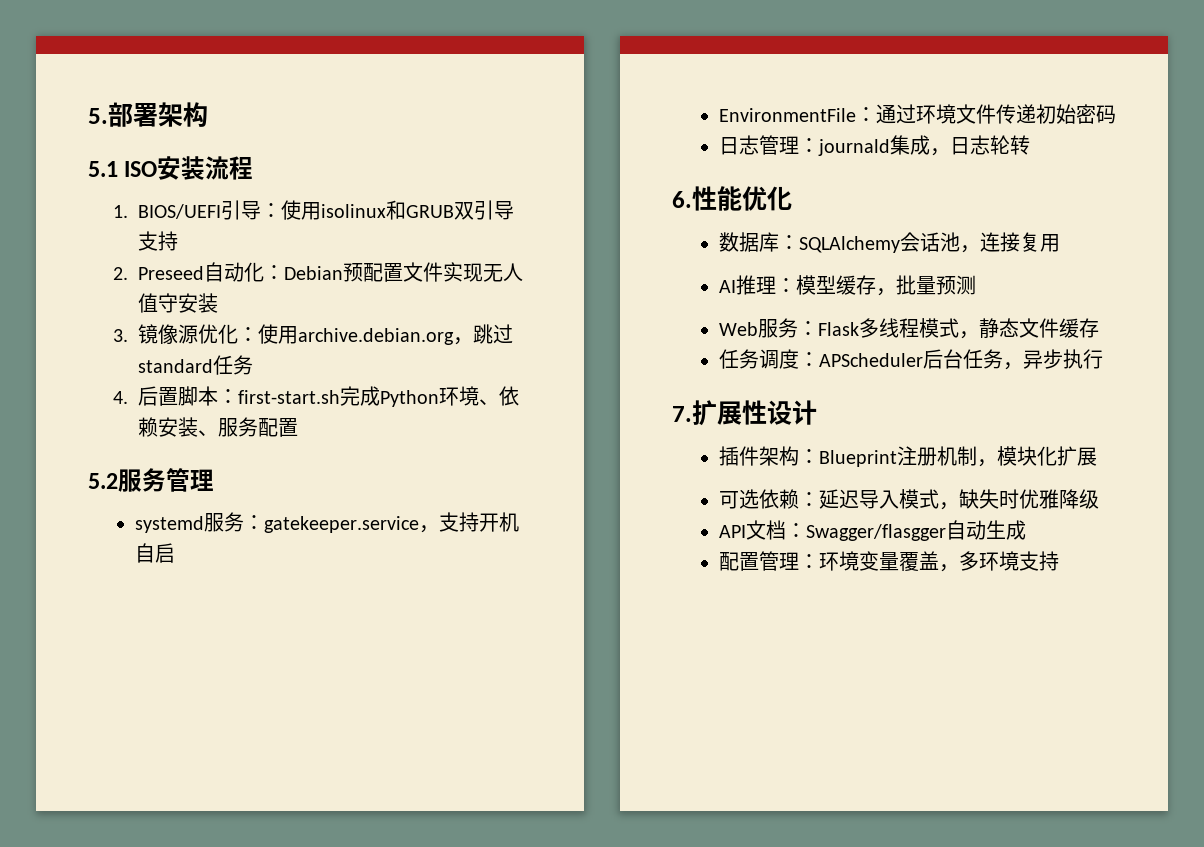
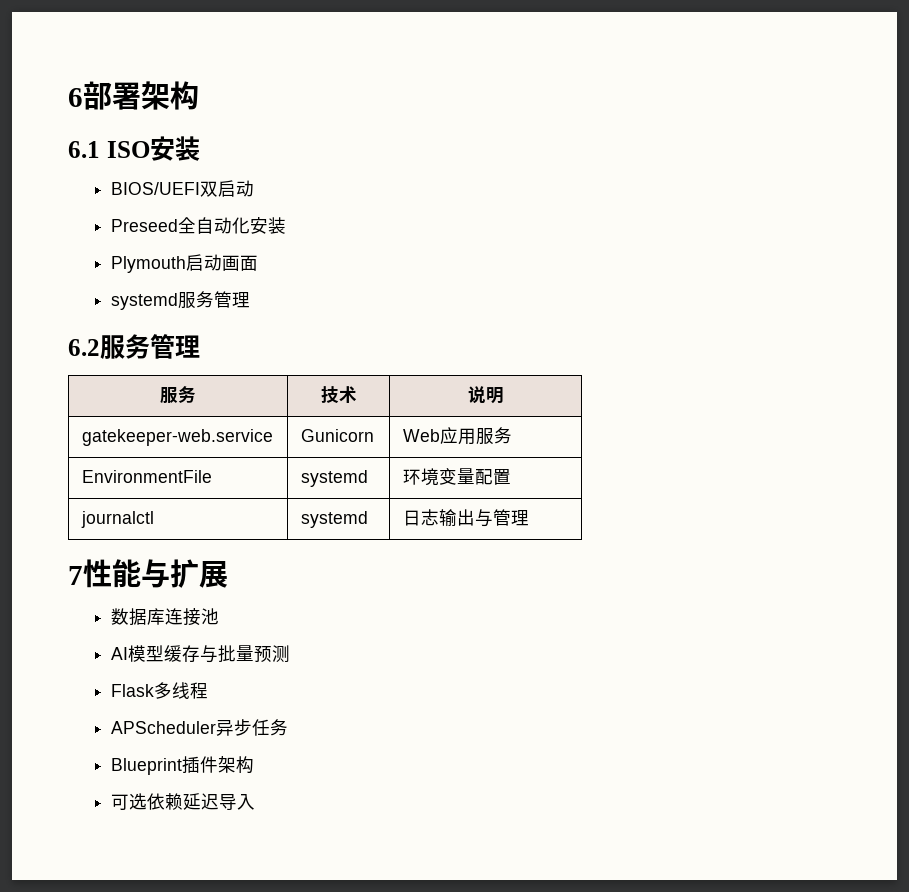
[88,108,108,124] 5. -> [68,88,83,107] 6
[88,161,118,177] 5.1 -> [68,141,100,158] 6.1
[205,156,254,180] [112,200,514,220] [137,231,178,251] [112,262,523,282] [137,293,218,313] [112,324,513,345] [137,355,253,375] [112,386,519,407] [137,417,298,437] [88,468,214,492] [134,512,519,533] [134,543,175,563] [718,104,1116,124] [718,135,1030,156] [672,186,792,211] [718,232,1060,253] 流程 // 1. BIOS/UEFI引导：使用isolinux和GRUB双引导支持 // 2. Preseed自动化：Debian预配置文件实现无人值守安装 // 3.镜像源优化：使用archive.debian.org，跳过standard任务 // 4.后置脚本：first-start.sh完成Python环境、依赖安装、服务配置 // 5.2服务管理 // systemd服务：gatekeeper.service，支持开机自启 // EnvironmentFile：通过环境文件传递初始密码 // 日志管理：journald集成，日志轮转 // 6.性能优化 // 数据库：SQLAlchemy会话池，连接复用 -> [110,180,254,197] [110,217,286,234] [110,254,258,273] [110,291,250,310] [68,334,200,359] [160,386,196,404] [320,386,357,403] [467,386,504,404] [81,429,273,446] [300,429,374,442] [402,427,512,445] [81,470,212,483] [300,470,368,487] [402,468,511,486] [80,511,154,528] [300,511,368,528] [402,509,529,527] [68,559,228,588] [110,608,219,626] // BIOS/UEFI双启动 // Preseed全自动化安装 // Plymouth启动画面 // systemd服务管理 // 6.2服务管理 // 服务 | 技术 | 说明 // gatekeeper-web.service | Gunicorn | Web应用服务 // EnvironmentFile | systemd | 环境变量配置 // journalctl | systemd | 日志输出与管理 // 7性能与扩展 // 数据库连接池
[735,275,796,295] 推理： -> (128, 653) none
[875,288,896,296] ， -> [199,645,218,663] 与
[718,318,818,338] Web服务： -> (290, 654) none
[918,318,1099,339] [718,349,1103,370] [672,400,817,426] [718,446,1097,467] 模式，静态文件缓存 // 任务调度：APScheduler后台任务，异步执行 // 7.扩展性设计 // 插件架构：Blueprint注册机制，模块化扩展 -> [110,719,288,736] [110,756,254,775] // APScheduler异步任务 // Blueprint插件架构
[798,492,819,507] ： -> (183, 801) none
[898,489,1099,510] [718,520,1026,541] [718,551,1059,572] 模式，缺失时优雅降级 // API文档：Swagger/flasgger自动生成 // 配置管理：环境变量覆盖，多环境支持 -> (255, 802) none

